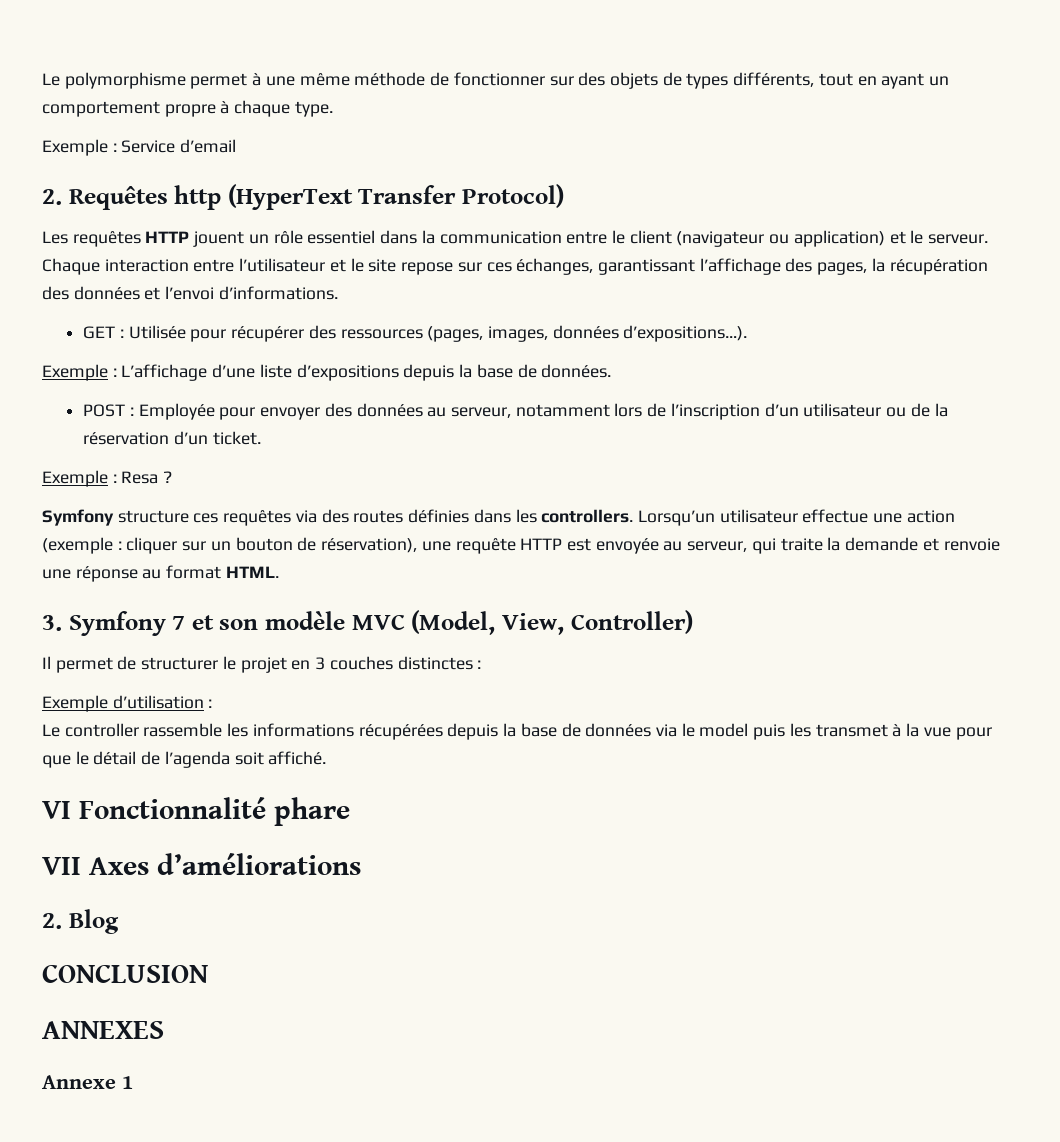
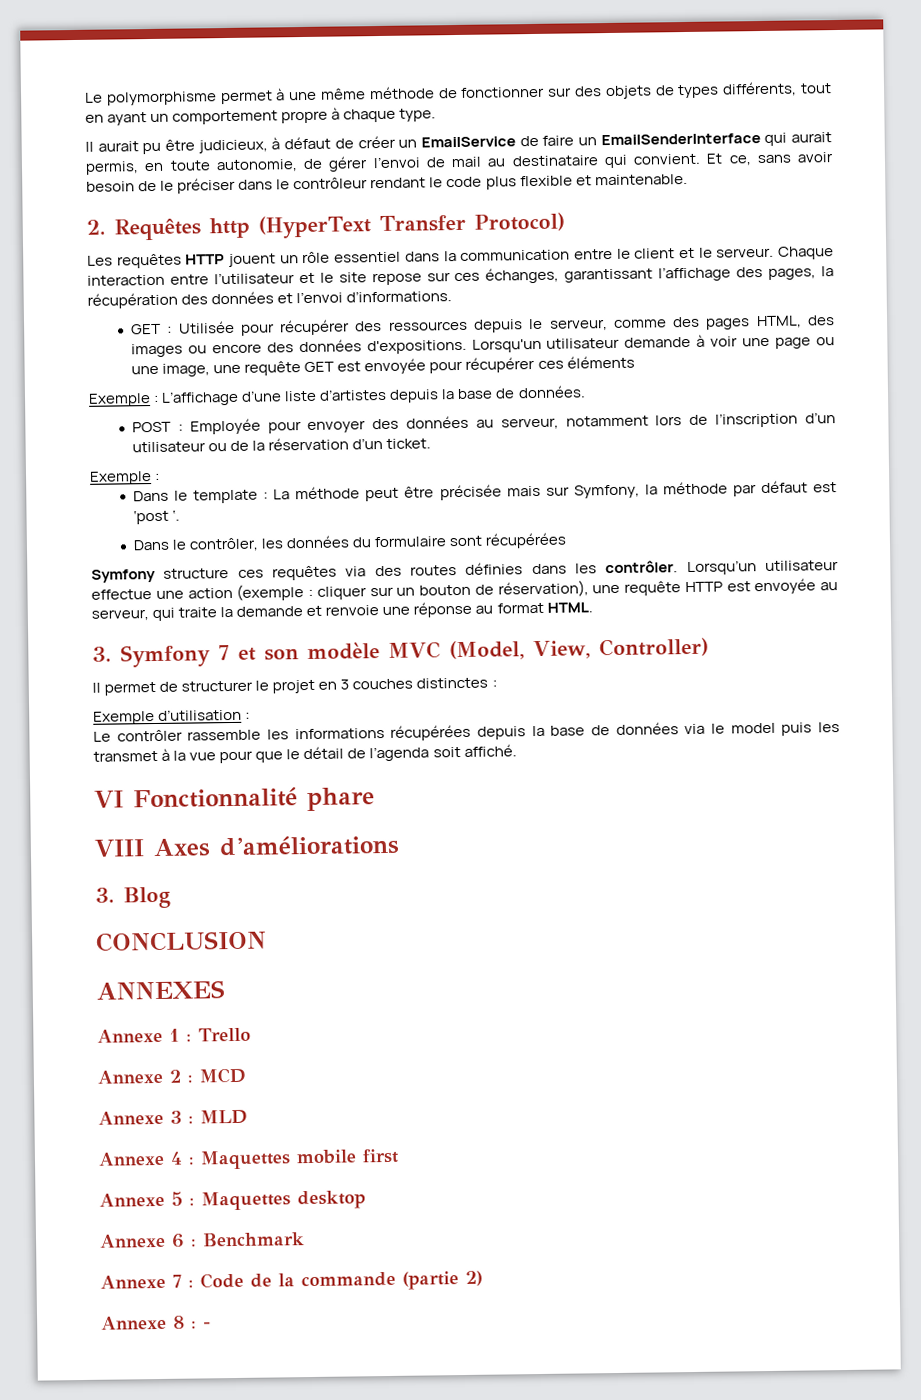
[42,139,237,156] Exemple : Service d’email -> [85,132,832,155] [85,152,833,175] [86,173,688,194] Il aurait pu être judicieux, à défaut de créer un EmailService de faire un EmailSenderInterface qui aurait permis, en toute autonomie, de gérer l’envoi de mail au destinataire qui convient. Et ce, sans avoir besoin de le préciser dans le contrôleur rendant le code plus flexible et maintenable.
[676,230,885,247] (navigateur ou application) -> (676, 253) none
[427,325,748,342] (pages, images, données d’expositions…). -> [474,315,835,333] [131,334,835,358] [131,355,635,377] depuis le serveur, comme des pages HTML, des images ou encore des données d'expositions. Lorsqu'un utilisateur demande à voir une page ou une image, une requête GET est envoyée pour récupérer ces éléments
[296,364,399,381] d’expositions -> [319,388,388,401] d’artistes
[121,471,173,484] Resa ? -> [133,480,837,504] [133,509,181,525] [133,532,568,552] // Dans le template : La méthode peut être précisée mais sur Symfony, la méthode par défaut est ‘post ‘. // Dans le contrôler, les données du formulaire sont récupérées
[541,509,634,523] controllers. -> [605,560,679,574] contrôler.
[64,723,139,737] controller -> [116,729,183,742] contrôler
[42,857,81,875] VII -> [94,839,145,857] VIII
[42,913,62,929] 2. -> [95,887,115,903] 3.
(133, 1082) none -> [186,1027,251,1042] [97,1067,246,1084] [98,1109,248,1125] [98,1148,399,1170] [99,1190,366,1211] [99,1232,305,1248] [100,1270,483,1290] [101,1315,211,1330] : Trello // Annexe 2 : MCD // Annexe 3 : MLD // Annexe 4 : Maquettes mobile first // Annexe 5 : Maquettes desktop // Annexe 6 : Benchmark // Annexe 7 : Code de la commande (partie 2) // Annexe 8 : -

